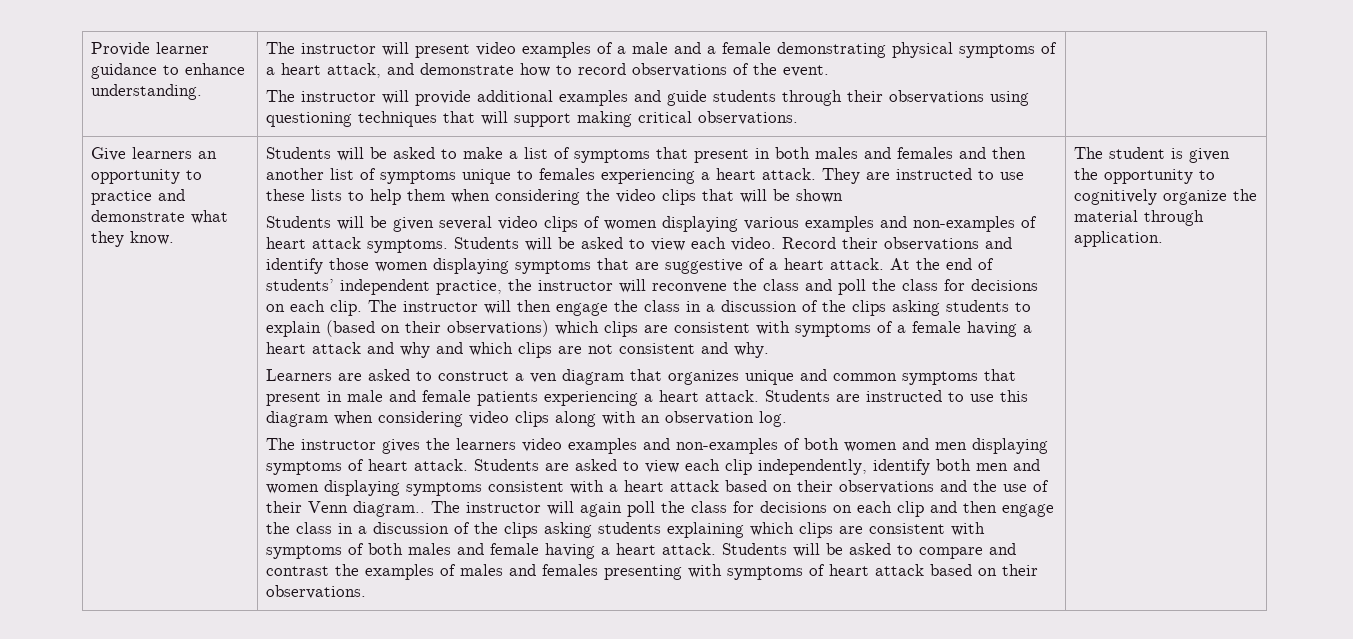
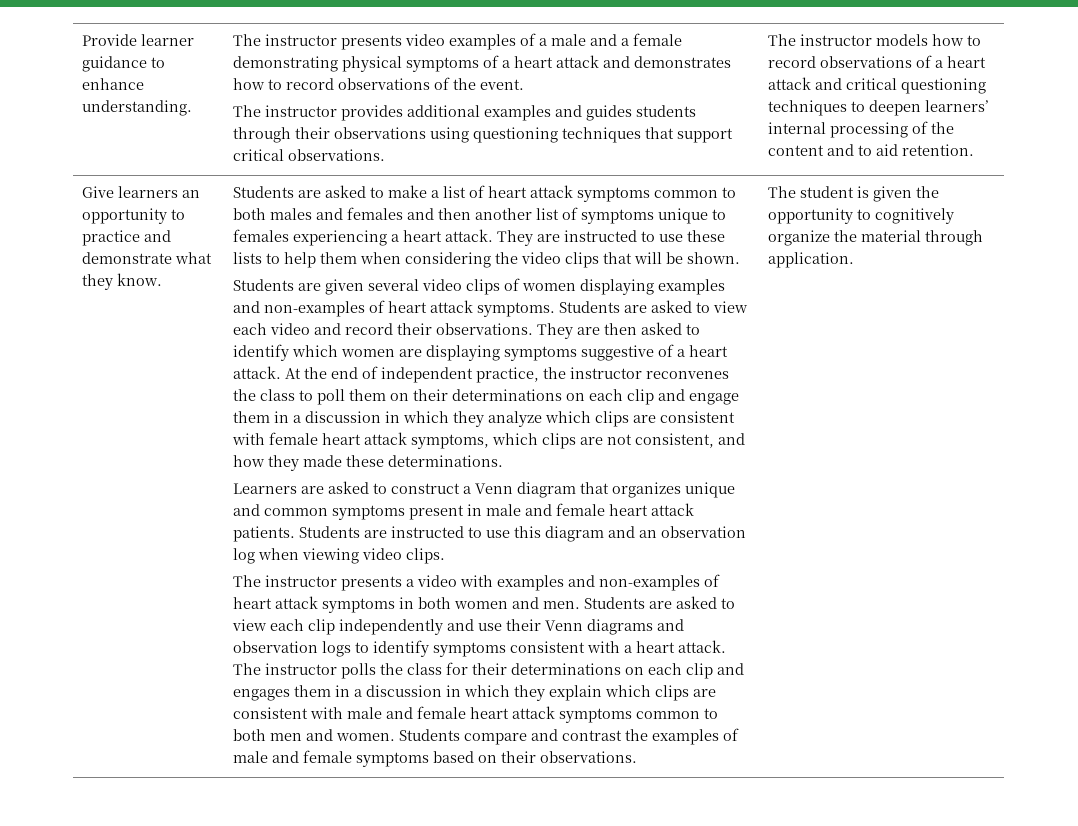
[381,42,470,58] will present -> [341,35,403,50] presents
[326,63,514,78] attack, and demonstrate -> [556,55,732,68] attack and demonstrates
[381,90,471,106] will provide -> [341,105,404,121] provides
[666,90,707,106] guide -> [586,105,633,121] guides
[480,111,632,127] will support making -> [677,128,734,143] support
(798, 118) none -> [768,34,982,46] [768,55,987,68] [768,77,987,94] [768,100,989,116] [768,121,955,138] [768,144,975,156] The instructor models how to record observations of a heart attack and critical questioning techniques to deepen learners’ internal processing of the content and to aid retention.
[336,147,387,161] will be -> [298,190,322,198] are
[573,147,770,163] symptoms that present in -> [488,185,737,202] heart attack symptoms common to
[795,189,843,203] [265,216,387,230] shown // Students will be -> [687,252,741,264] [233,279,322,291] shown. // Students are
[743,217,799,230] various -> (655, 287) none
[524,237,1012,251] [265,258,659,274] will be asked to view each video. Record their observations and identify those women displaying symptoms that are -> [624,300,749,313] [233,322,701,339] [233,344,578,361] are asked to view each video and record their observations. They are then asked to identify which women are displaying symptoms
[265,279,334,291] students’ -> (379, 372) none
[618,279,1038,295] [265,300,1031,316] [265,320,1032,337] [265,342,769,358] will reconvene the class and poll the class for decisions on each clip. The instructor will then engage the class in a discussion of the clips asking students to explain (based on their observations) which clips are consistent with symptoms of a female having a heart attack and why and which clips are not consistent and why. -> [646,371,730,379] [233,389,740,405] [233,411,736,427] [232,432,746,449] [233,455,504,471] reconvenes the class to poll them on their determinations on each clip and engage them in a discussion in which they analyze which clips are consistent with female heart attack symptoms, which clips are not consistent, and how they made these determinations.
[529,373,557,383] ven -> [475,483,514,494] Venn
[983,369,1016,381] that -> (406, 512) none
[476,390,759,406] patients experiencing a heart attack. -> [609,503,695,516] [233,526,296,542] heart attack patients.
[333,411,787,427] [265,438,1048,454] [265,459,468,475] when considering video clips along with an observation log. // The instructor gives the learners video examples and non-examples of both women and men displaying symptoms of heart attack. -> [608,526,747,538] [233,548,446,564] [233,574,721,591] [233,596,581,613] and an observation log when viewing video clips. // The instructor presents a video with examples and non-examples of heart attack symptoms in both women and men.
[757,459,1040,475] [265,480,400,496] independently, identify both men and women displaying -> [339,619,685,635] [233,640,430,657] independently and use their Venn diagrams and observation logs to identify
[669,480,1049,494] [265,501,1054,517] [265,522,985,538] [265,543,913,559] attack based on their observations and the use of their Venn diagram.. The instructor will again poll the class for decisions on each clip and then engage the class in a discussion of the clips asking students explaining which clips are consistent with symptoms of both males and female having a heart attack. Students will be asked to -> [678,640,727,653] [233,662,745,679] [233,685,717,701] [233,706,719,723] [233,729,461,741] attack. The instructor polls the class for their determinations on each clip and engages them in a discussion in which they explain which clips are consistent with male and female heart attack symptoms common to both men and women. Students
[459,564,924,580] males and females presenting with symptoms of heart attack -> [233,750,430,767] male and female symptoms

